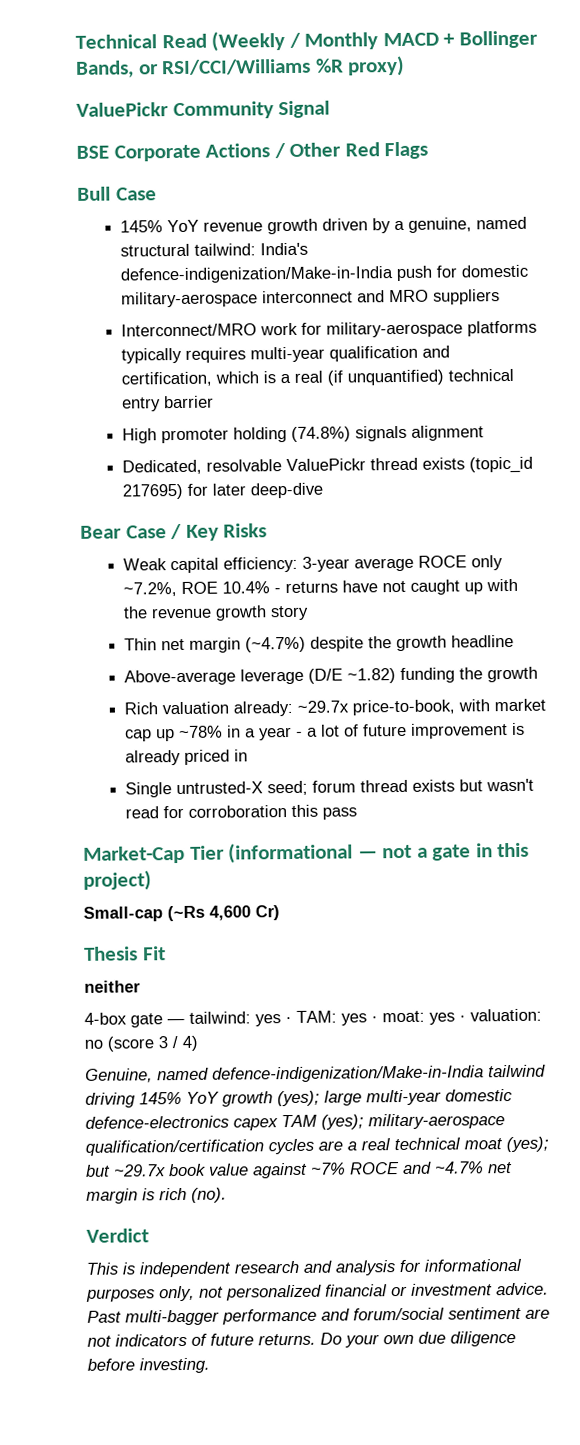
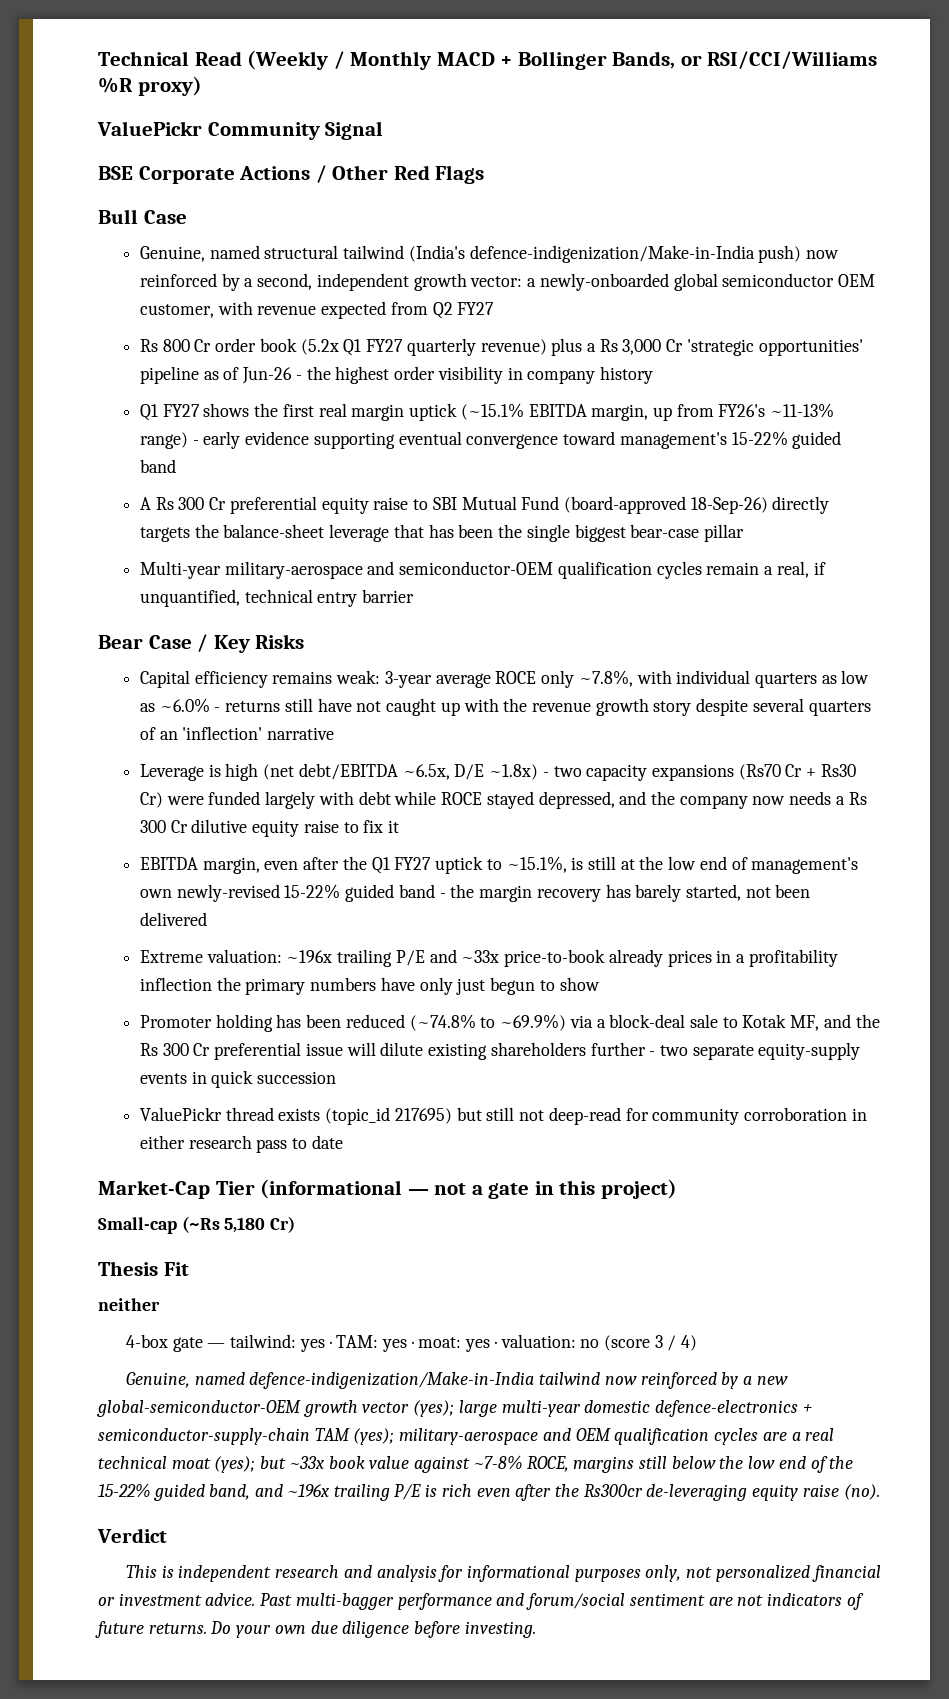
[120,216,528,235] [120,242,309,257] [120,264,529,284] [121,289,501,308] [121,320,538,338] [121,345,451,364] [121,368,515,387] [122,395,215,412] [122,425,485,444] [122,456,534,475] [122,482,324,500] 145% YoY revenue growth driven by a genuine, named structural tailwind: India's defence-indigenization/Make-in-India push for domestic military-aerospace interconnect and MRO suppliers // Interconnect/MRO work for military-aerospace platforms typically requires multi-year qualification and certification, which is a real (if unquantified) technical entry barrier // High promoter holding (74.8%) signals alignment // Dedicated, resolvable ValuePickr thread exists (topic_id 217695) for later deep-dive -> [140,245,840,263] [140,273,876,291] [140,301,495,319] [140,338,863,356] [140,366,654,384] [140,403,835,421] [140,431,842,449] [140,459,177,473] [140,496,830,514] [140,524,745,542] [140,561,826,579] [140,589,415,607] Genuine, named structural tailwind (India's defence-indigenization/Make-in-India push) now reinforced by a second, independent growth vector: a newly-onboarded global semiconductor OEM customer, with revenue expected from Q2 FY27 // Rs 800 Cr order book (5.2x Q1 FY27 quarterly revenue) plus a Rs 3,000 Cr 'strategic opportunities' pipeline as of Jun-26 - the highest order visibility in company history // Q1 FY27 shows the first real margin uptick (~15.1% EBITDA margin, up from FY26's ~11-13% range) - early evidence supporting eventual convergence toward management's 15-22% guided band // A Rs 300 Cr preferential equity raise to SBI Mutual Fund (board-approved 18-Sep-26) directly targets the balance-sheet leverage that has been the single biggest bear-case pillar // Multi-year military-aerospace and semiconductor-OEM qualification cycles remain a real, if unquantified, technical entry barrier
[123,555,504,574] [123,581,271,597] Weak capital efficiency: 3-year average ROCE only ~7.2%, ROE 10.4% -> [140,670,870,688] [140,698,210,713] Capital efficiency remains weak: 3-year average ROCE only ~7.8%, with individual quarters as low as ~6.0%
(339, 587) none -> [284,698,313,712] still
[124,634,515,653] [124,666,539,686] [124,698,547,717] [125,722,526,742] [125,749,249,766] [125,778,535,798] [125,804,319,819] // Thin net margin (~4.7%) despite the growth headline // Above-average leverage (D/E ~1.82) funding the growth // Rich valuation already: ~29.7x price-to-book, with market cap up ~78% in a year - a lot of future improvement is already priced in // Single untrusted-X seed; forum thread exists but wasn't read for corroboration this -> [696,698,871,716] [140,726,335,740] [140,763,856,781] [140,791,867,809] [140,819,400,837] [140,856,859,874] [140,884,811,902] [140,912,208,926] [140,949,838,967] [140,977,600,995] [140,1014,880,1032] [140,1042,861,1060] [140,1070,337,1088] [140,1107,867,1125] [140,1135,252,1149] despite several quarters of an 'inflection' narrative // Leverage is high (net debt/EBITDA ~6.5x, D/E ~1.8x) - two capacity expansions (Rs70 Cr + Rs30 Cr) were funded largely with debt while ROCE stayed depressed, and the company now needs a Rs 300 Cr dilutive equity raise to fix it // EBITDA margin, even after the Q1 FY27 uptick to ~15.1%, is still at the low end of management's own newly-revised 15-22% guided band - the margin recovery has barely started, not been delivered // Extreme valuation: ~196x trailing P/E and ~33x price-to-book already prices in a profitability inflection the primary numbers have only just begun to show // Promoter holding has been reduced (~74.8% to ~69.9%) via a block-deal sale to Kotak MF, and the Rs 300 Cr preferential issue will dilute existing shareholders further - two separate equity-supply events in quick succession // ValuePickr thread exists (topic_id 217695) but still not deep-read for community corroboration in either research
(358, 813) none -> [292,1135,343,1149] to date
[209,905,251,921] 4,600 -> [224,1217,266,1233] 5,180
[85,1091,273,1108] driving 145% YoY growth -> [604,1372,788,1389] [97,1400,410,1417] now reinforced by a new global-semiconductor-OEM growth vector
[233,1118,278,1131] capex -> [802,1404,812,1413] [98,1428,310,1445] + semiconductor-supply-chain
[85,1139,264,1156] qualification/certification -> [542,1428,710,1445] and OEM qualification
[114,1164,166,1177] ~29.7x -> [289,1456,325,1469] ~33x
[310,1161,513,1175] [86,1187,187,1204] ~7% ROCE and ~4.7% net margin is rich -> [473,1455,854,1473] [98,1483,839,1501] ~7-8% ROCE, margins still below the low end of the 15-22% guided band, and ~196x trailing P/E is rich even after the Rs300cr de-leveraging equity raise

